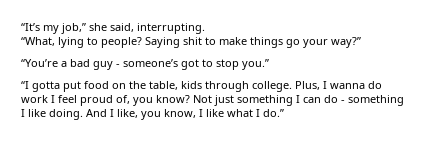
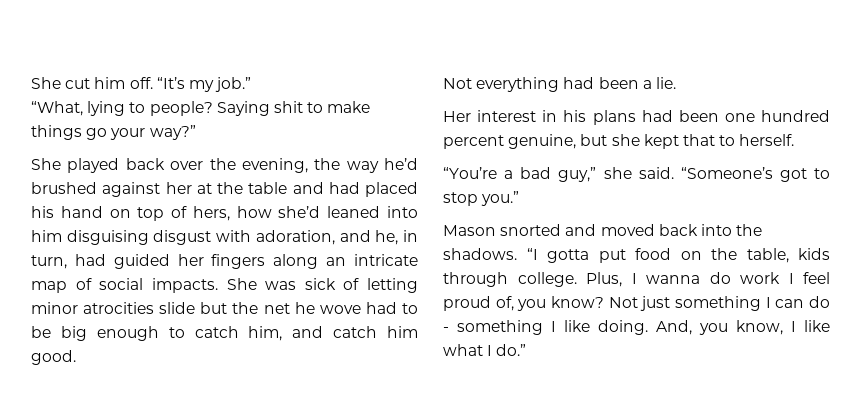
[21,23,205,34] “It’s my job,” she said, interrupting. -> [31,77,252,92] She cut him off. “It’s my job.”
(361, 42) none -> [31,158,418,173] [31,182,418,197] [31,206,418,221] [31,230,419,245] [31,254,418,269] [31,278,418,293] [31,302,418,314] [31,326,418,341] [31,350,76,365] [443,77,676,92] [443,110,830,125] [443,134,795,149] // She played back over the evening, the way he’d brushed against her at the table and had placed his hand on top of hers, how she’d leaned into him disguising disgust with adoration, and he, in turn, had guided her fingers along an intricate map of social impacts. She was sick of letting minor atrocities slide but the net he wove had to be big enough to catch him, and catch him good. // Not everything had been a lie. // Her interest in his plans had been one hundred percent genuine, but she kept that to herself.
[93,59,178,70] guy - someone’s -> [558,167,773,182] guy,” she said. “Someone’s
(269, 64) none -> [443,224,763,236] [443,248,517,260] Mason snorted and moved back into the shadows.
[86,109,138,118] And I like, -> [656,320,692,335] And,

